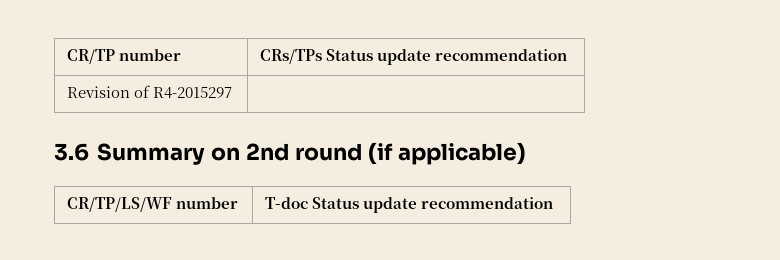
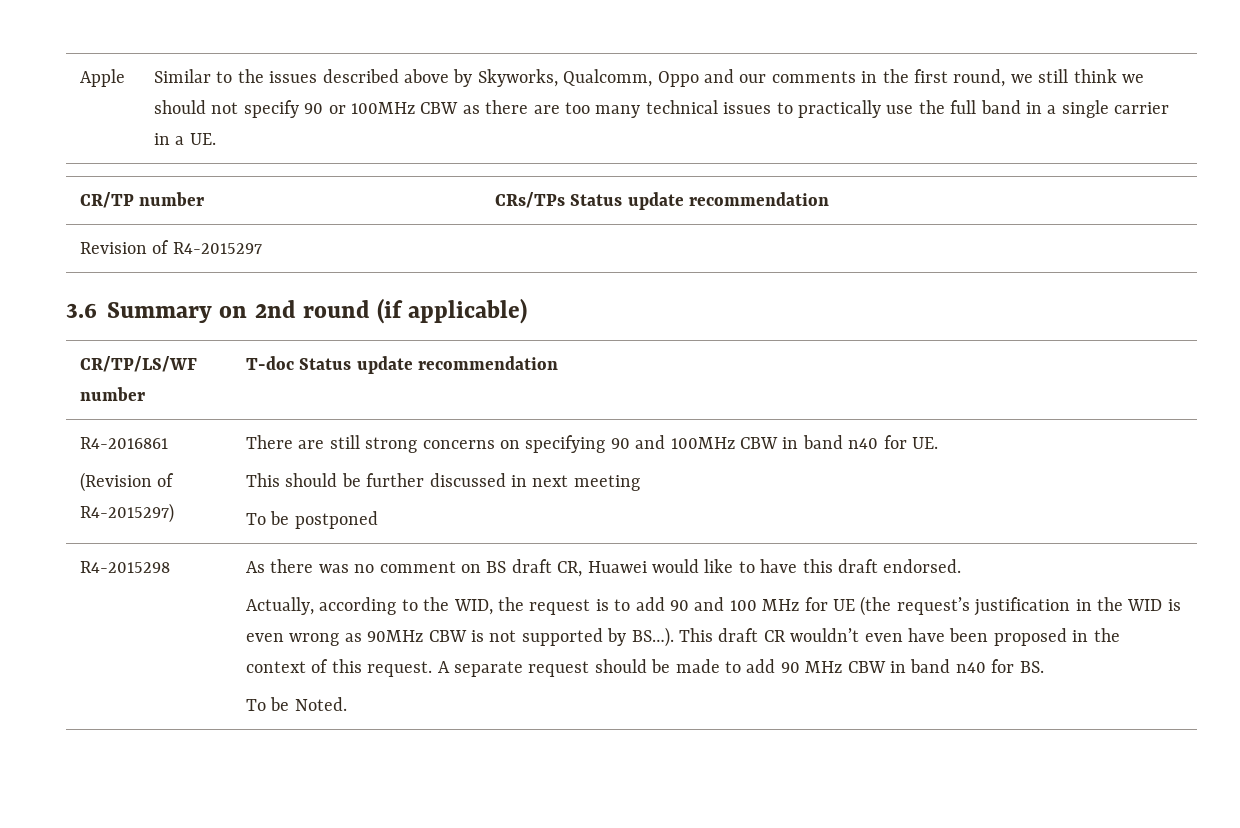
(66, 56) none -> [80,69,126,87] [154,69,1145,87] [154,100,1170,118] [154,133,216,145] Apple | Similar to the issues described above by Skyworks, Qualcomm, Oppo and our comments in the first round, we still think we should not specify 90 or 100MHz CBW as there are too many technical issues to practically use the full band in a single carrier in a UE. //
(553, 203) none -> [80,437,169,449] [80,472,175,492] [80,503,175,523] [246,435,939,453] [246,473,640,491] [246,511,378,529] [80,561,171,573] [246,559,962,577] [246,596,1181,616] [246,627,1120,647] [246,659,1044,677] [246,697,347,711] // R4-2016861 // (Revision of R4-2015297) | There are still strong concerns on specifying 90 and 100MHz CBW in band n40 for UE. // This should be further discussed in next meeting // To be postponed // R4-2015298 | As there was no comment on BS draft CR, Huawei would like to have this draft endorsed. // Actually, according to the WID, the request is to add 90 and 100 MHz for UE (the request’s justification in the WID is even wrong as 90MHz CBW is not supported by BS…). This draft CR wouldn’t even have been proposed in the context of this request. A separate request should be made to add 90 MHz CBW in band n40 for BS. // To be Noted.

